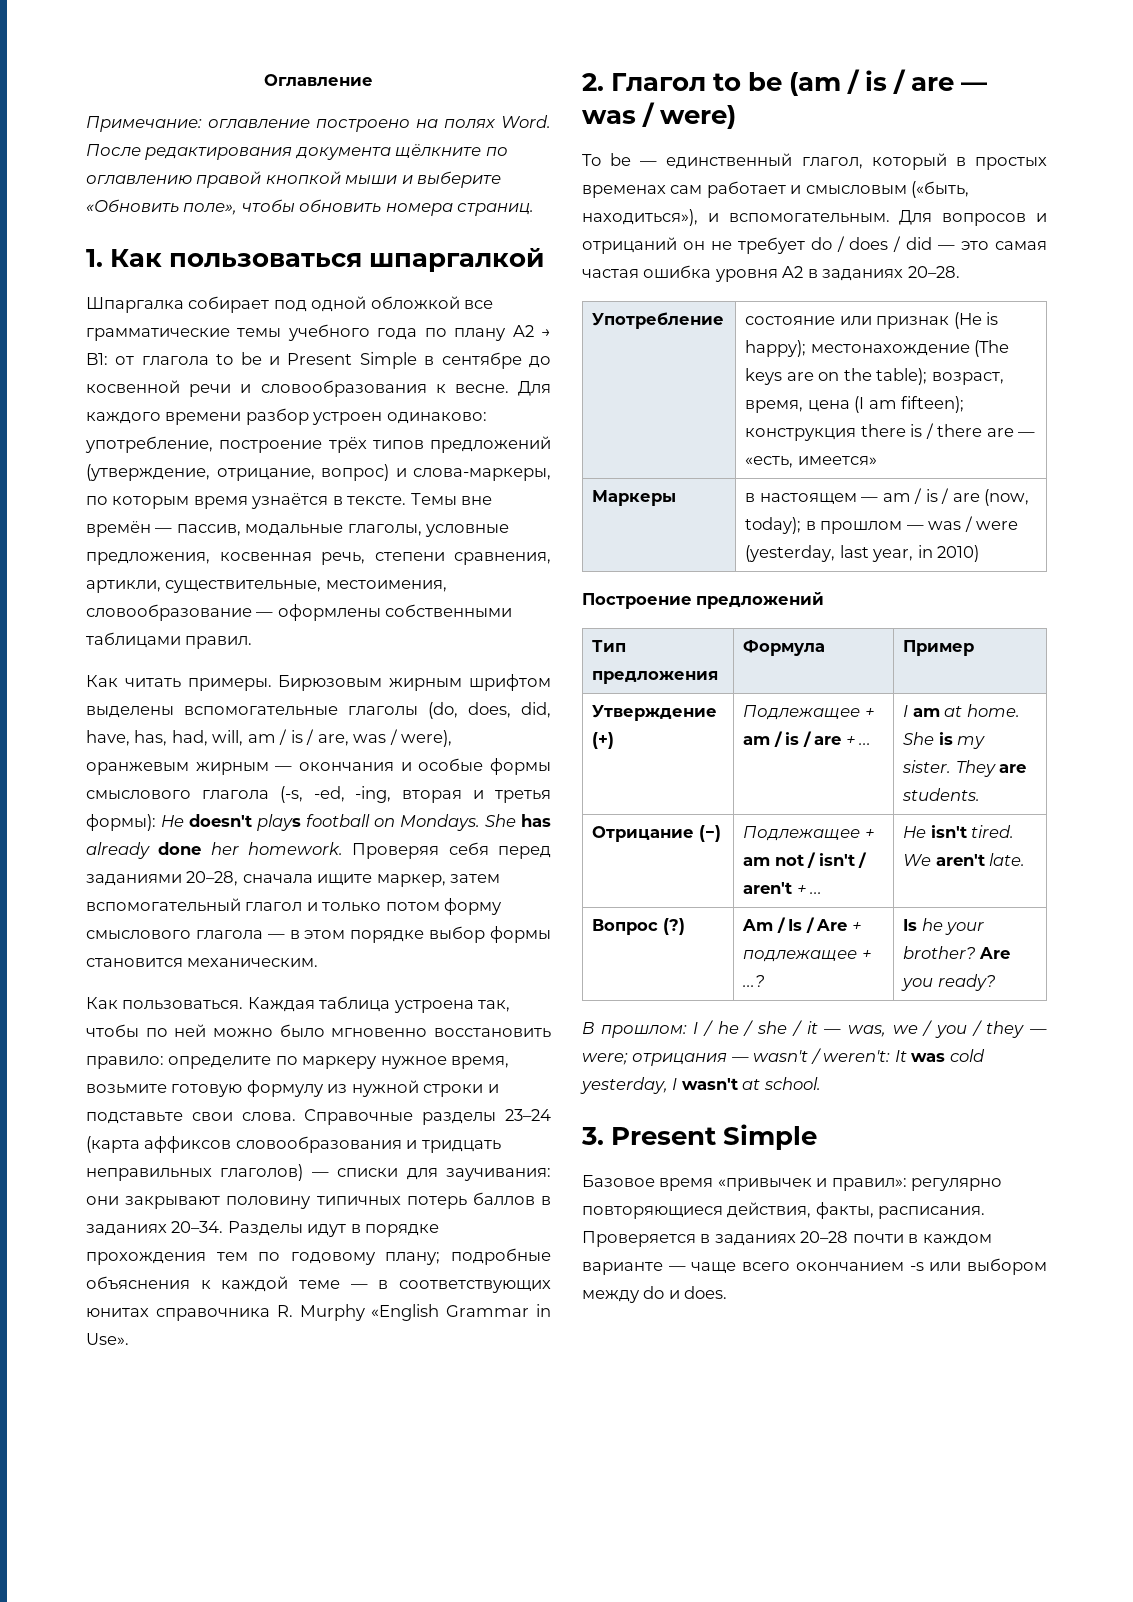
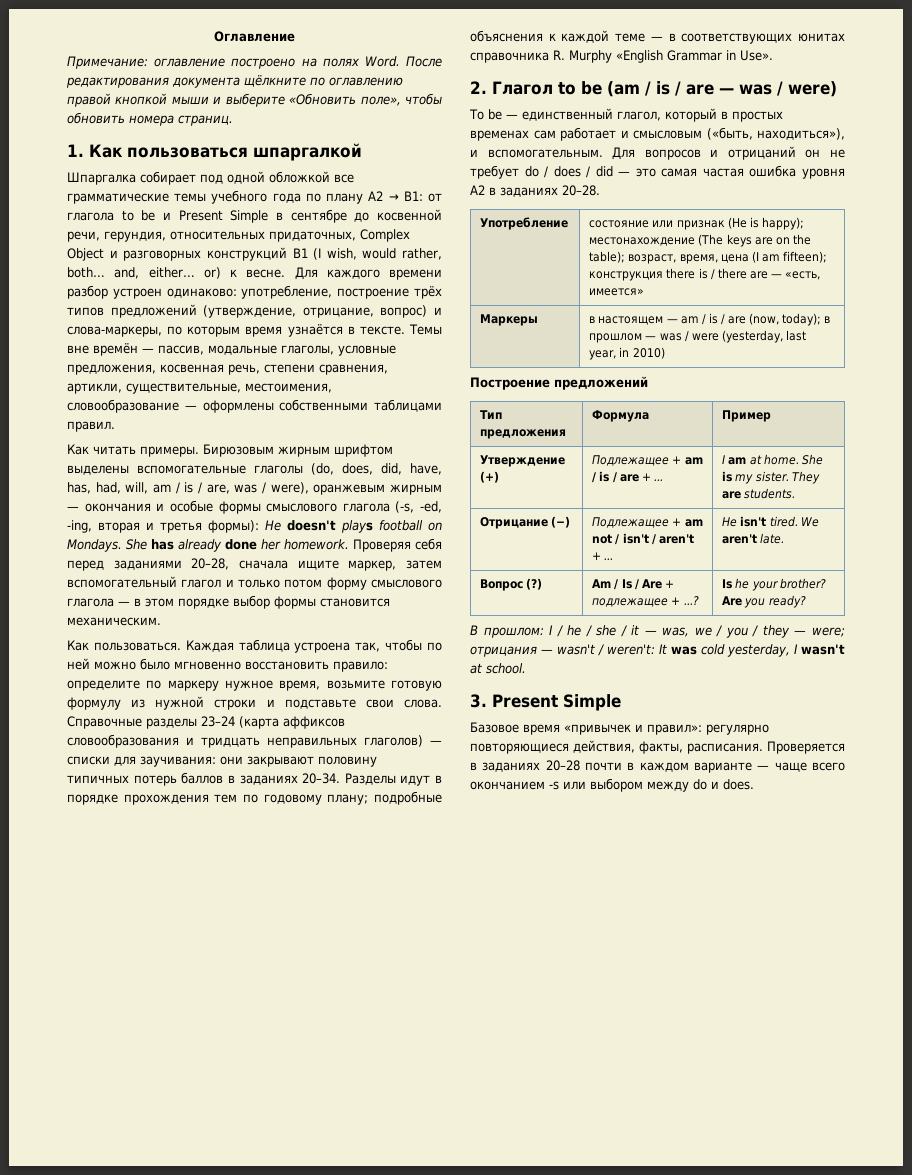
[189,380,427,397] речи и словообразования -> [67,229,410,242] [67,247,442,261] [67,267,221,279] речи, герундия, относительных придаточных, Complex Object и разговорных конструкций B1 (I wish, would rather, both… and, either… or)

